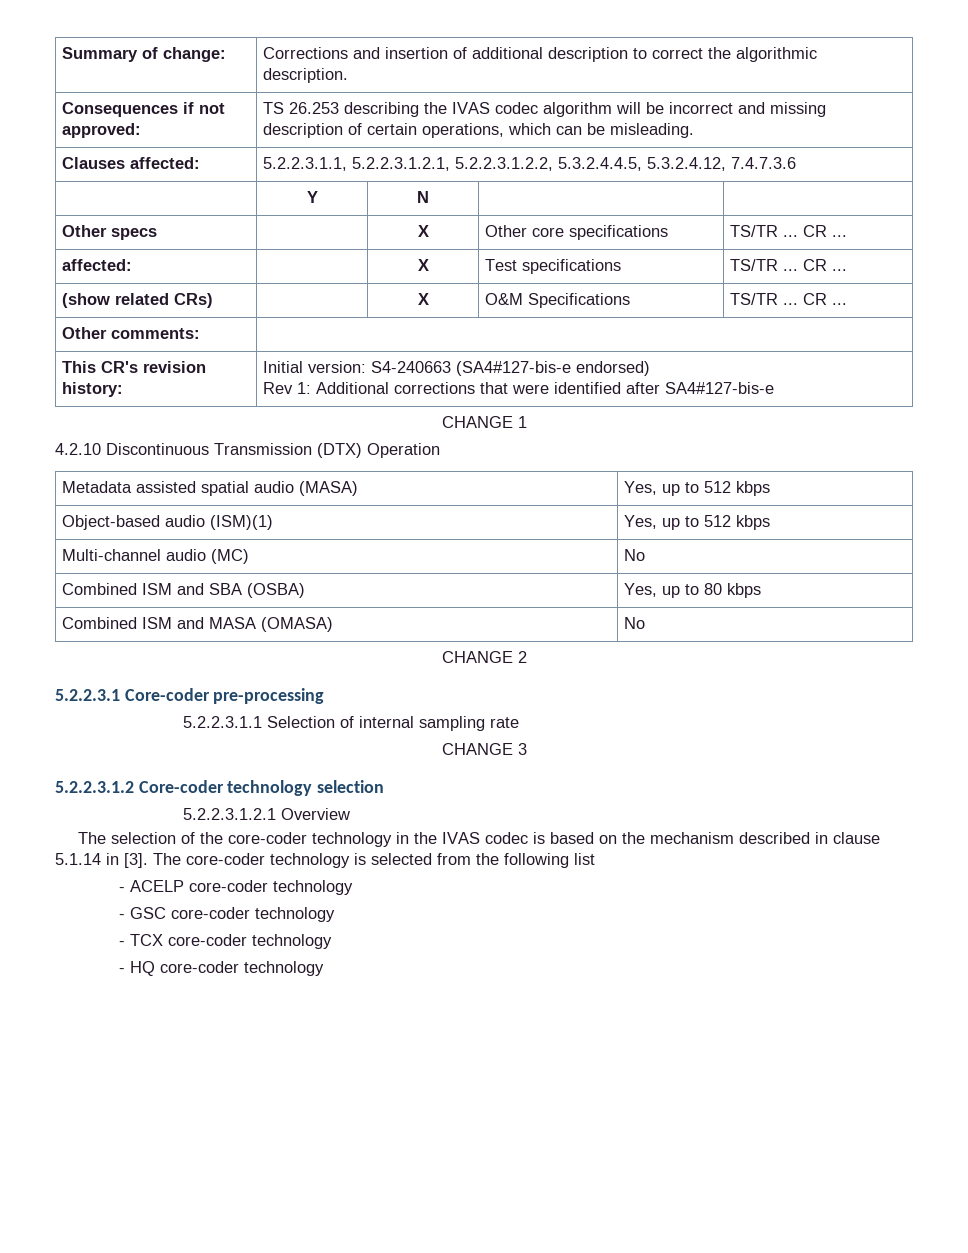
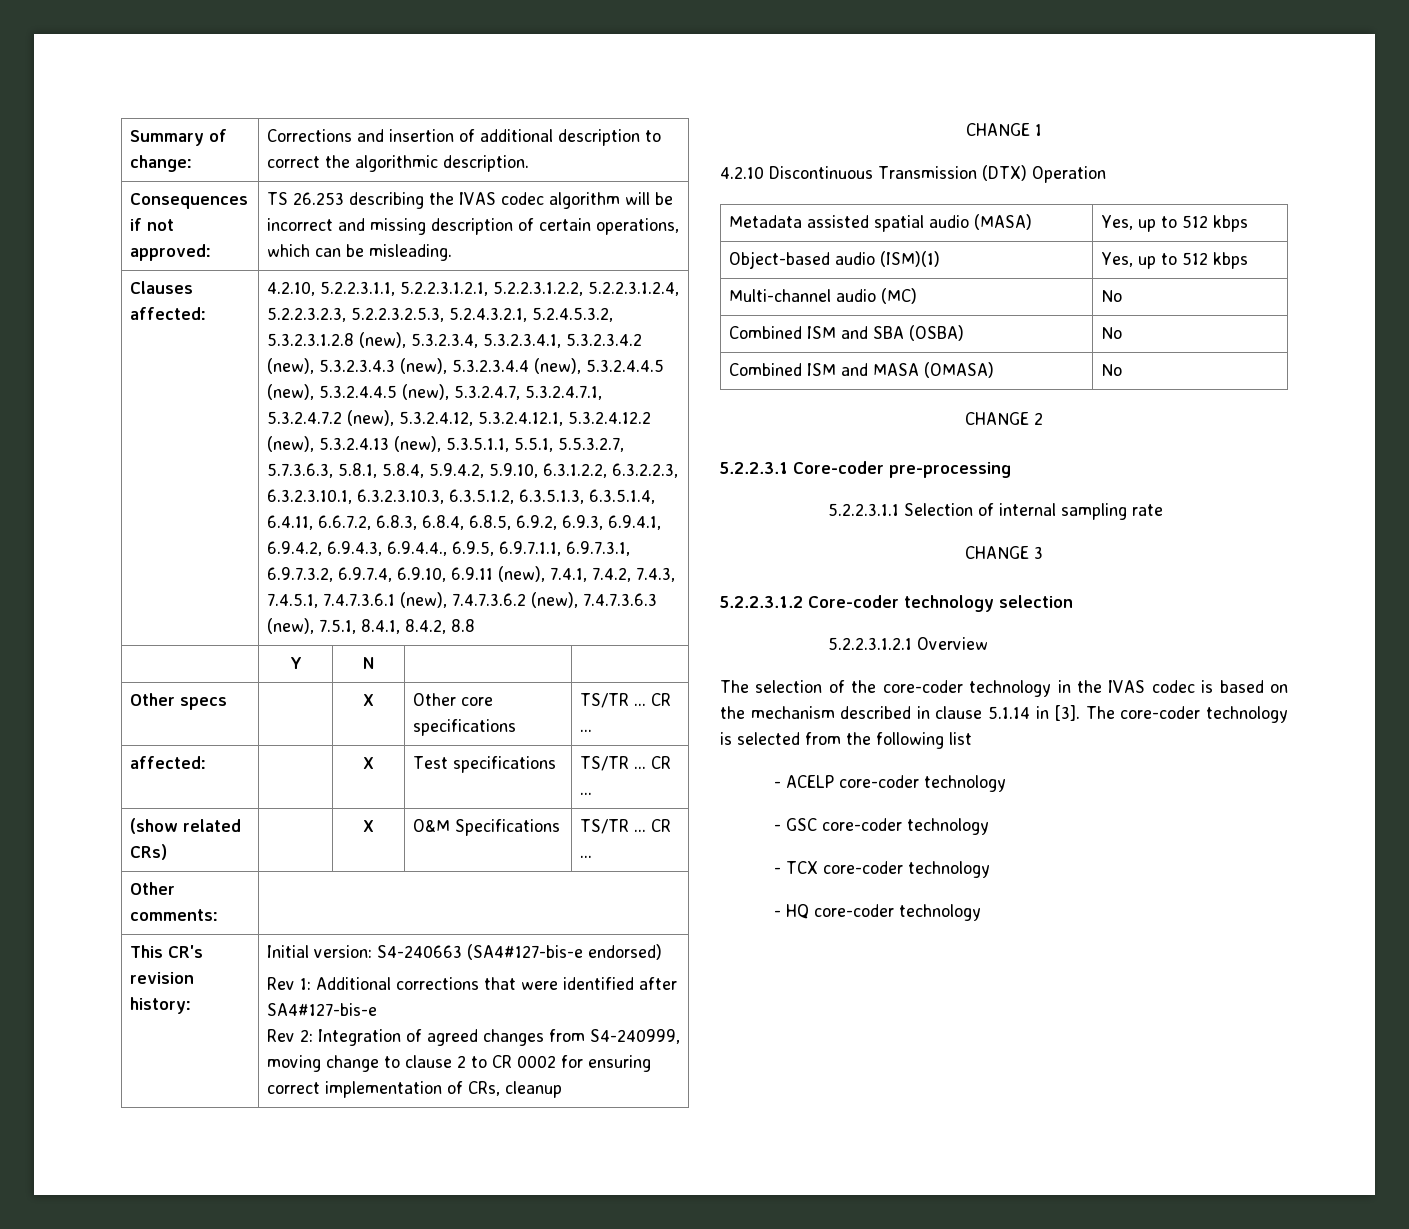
(201, 163) none -> [266,281,315,296] 4.2.10,
[558,157,797,171] 5.3.2.4.4.5, 5.3.2.4.12, 7.4.7.3.6 -> [587,281,679,296] [266,307,613,322] [266,332,642,348] [266,358,664,374] [266,384,602,400] [266,410,651,426] [266,436,624,452] [266,463,678,478] [266,489,655,504] [266,515,661,530] [266,541,630,556] [266,566,675,582] [266,592,657,608] [266,618,475,634] 5.2.2.3.1.2.4, 5.2.2.3.2.3, 5.2.2.3.2.5.3, 5.2.4.3.2.1, 5.2.4.5.3.2, 5.3.2.3.1.2.8 (new), 5.3.2.3.4, 5.3.2.3.4.1, 5.3.2.3.4.2 (new), 5.3.2.3.4.3 (new), 5.3.2.3.4.4 (new), 5.3.2.4.4.5 (new), 5.3.2.4.4.5 (new), 5.3.2.4.7, 5.3.2.4.7.1, 5.3.2.4.7.2 (new), 5.3.2.4.12, 5.3.2.4.12.1, 5.3.2.4.12.2 (new), 5.3.2.4.13 (new), 5.3.5.1.1, 5.5.1, 5.5.3.2.7, 5.7.3.6.3, 5.8.1, 5.8.4, 5.9.4.2, 5.9.10, 6.3.1.2.2, 6.3.2.2.3, 6.3.2.3.10.1, 6.3.2.3.10.3, 6.3.5.1.2, 6.3.5.1.3, 6.3.5.1.4, 6.4.11, 6.6.7.2, 6.8.3, 6.8.4, 6.8.5, 6.9.2, 6.9.3, 6.9.4.1, 6.9.4.2, 6.9.4.3, 6.9.4.4., 6.9.5, 6.9.7.1.1, 6.9.7.3.1, 6.9.7.3.2, 6.9.7.4, 6.9.10, 6.9.11 (new), 7.4.1, 7.4.2, 7.4.3, 7.4.5.1, 7.4.7.3.6.1 (new), 7.4.7.3.6.2 (new), 7.4.7.3.6.3 (new), 7.5.1, 8.4.1, 8.4.2, 8.8
(775, 388) none -> [266,1029,680,1046] [266,1055,651,1072] [266,1081,562,1098] // Rev 2: Integration of agreed changes from S4-240999, moving change to clause 2 to CR 0002 for ensuring correct implementation of CRs, cleanup
[624,583,762,598] Yes, up to 80 kbps -> [1100,327,1122,339] No

